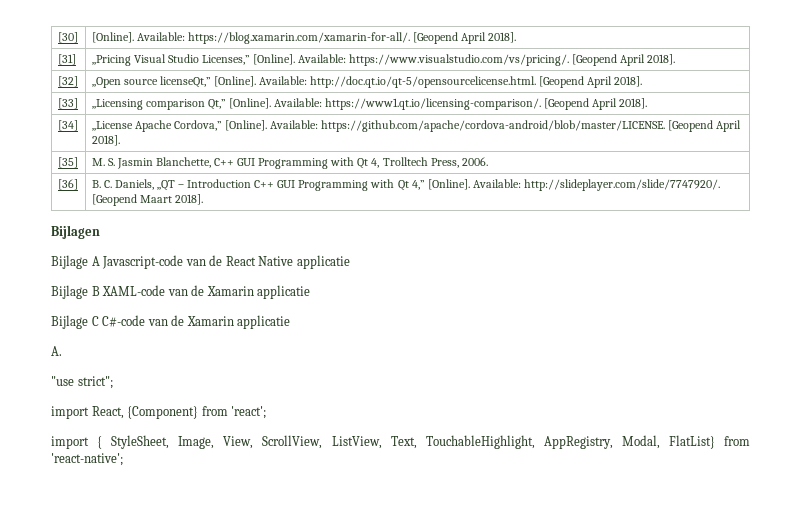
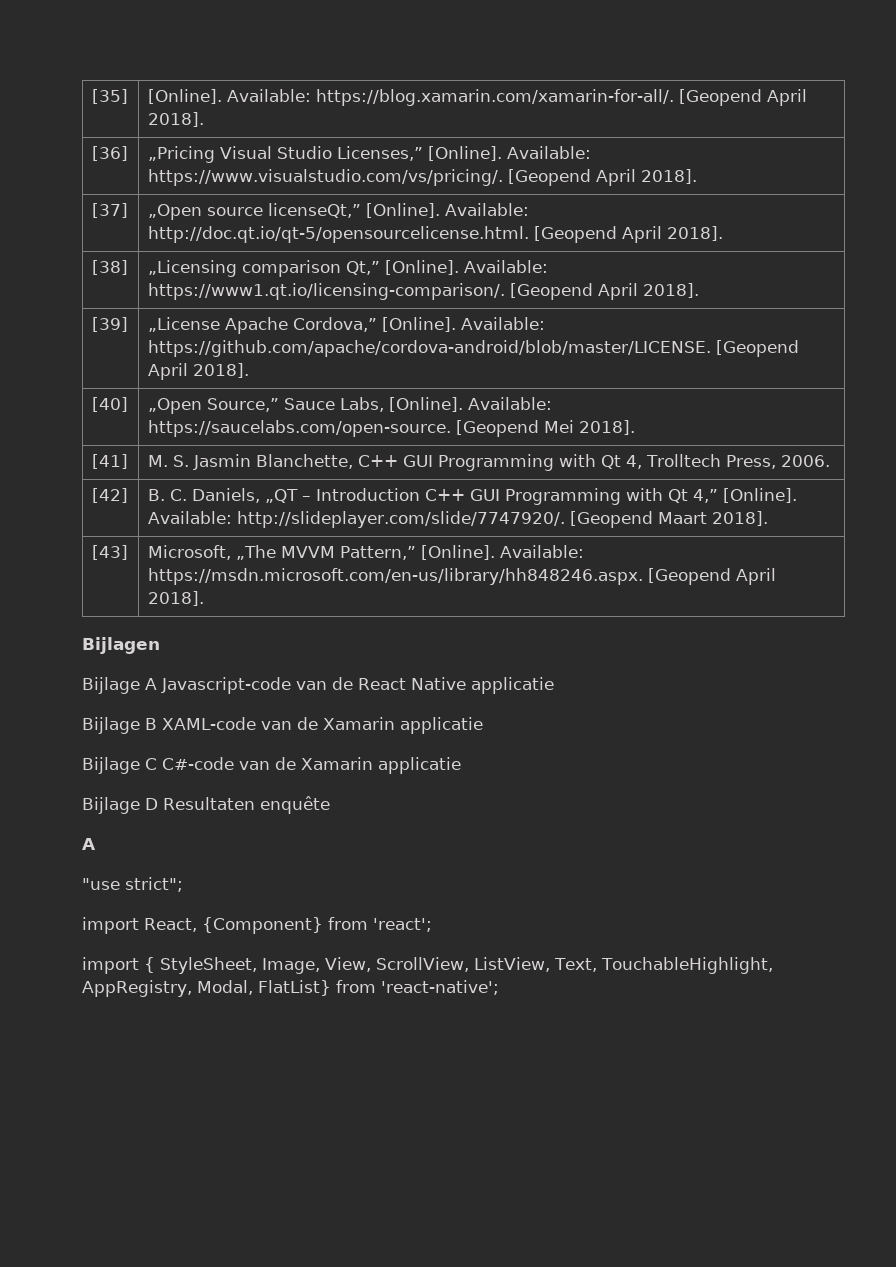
[57,32,78,43] [30] -> [91,89,128,104] [35]
[57,54,76,65] [31] -> [91,146,128,161] [36]
[57,76,78,87] [32] -> [91,203,128,218] [37]
[57,98,78,109] [33] -> [91,260,128,275] [38]
[57,120,78,131] [34] -> [91,317,128,332] [39]
[57,157,78,168] [35] -> [91,397,128,412] [147,397,552,414] [147,420,635,437] [91,454,128,469] [40] | „Open Source,” Sauce Labs, [Online]. Available: https://saucelabs.com/open-source. [Geopend Mei 2018]. // [41]
[57,179,78,190] [36] -> [91,488,128,503] [42]
(203, 199) none -> [91,545,128,560] [147,545,584,560] [147,568,776,585] [147,591,204,606] // [43] | Microsoft, „The MVVM Pattern,” [Online]. Available: https://msdn.microsoft.com/en-us/library/hh848246.aspx. [Geopend April 2018].
[51,346,62,356] A. -> [82,796,330,814] [82,838,96,850] Bijlage D Resultaten enquête // A

